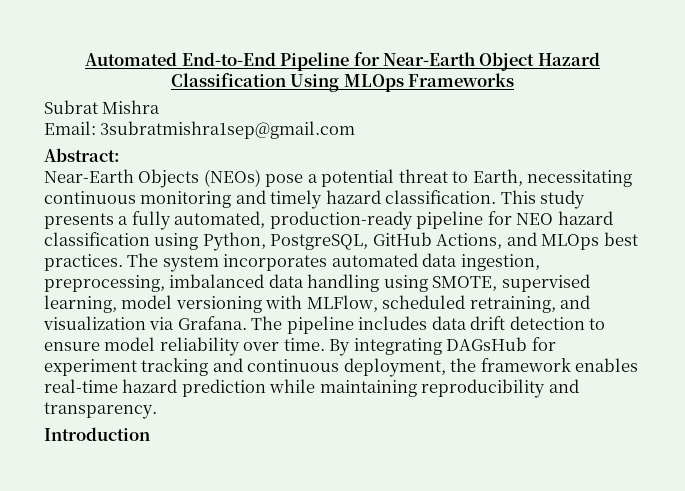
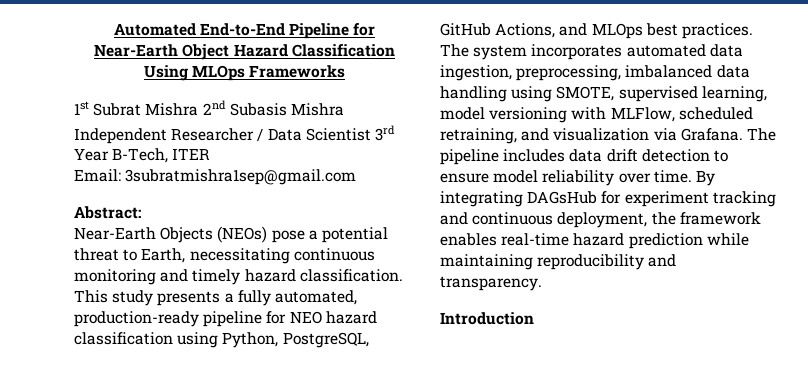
(515, 80) none -> [74,101,89,115] 1st
(161, 107) none -> [202,100,344,116] [74,125,395,144] [74,148,211,163] 2nd Subasis Mishra // Independent Researcher / Data Scientist 3rd Year B-Tech, ITER

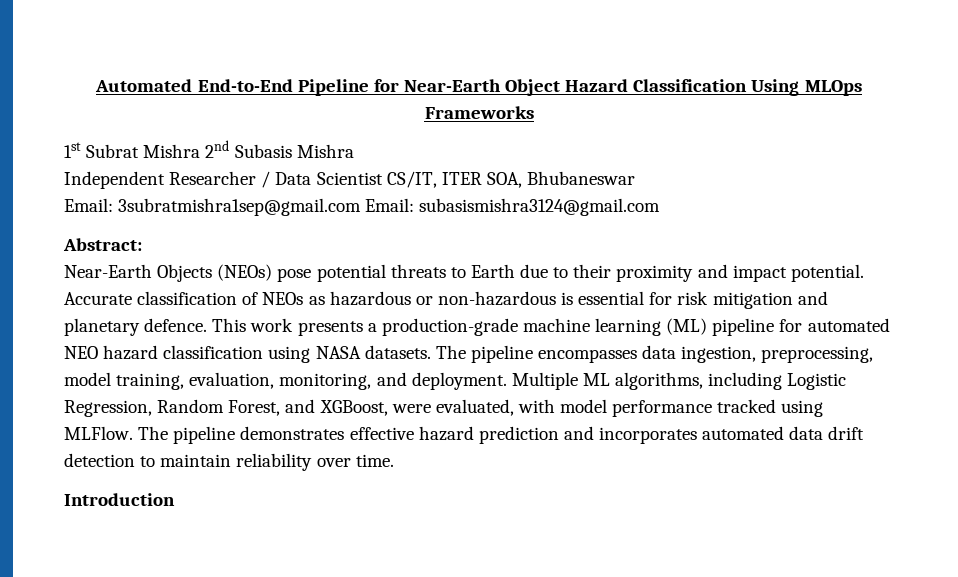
[374,125,395,141] [74,148,169,163] 3rd Year B-Tech, -> [386,171,437,188] CS/IT,
(211, 154) none -> [486,171,636,188] SOA, Bhubaneswar
(357, 177) none -> [365,198,661,216] Email: subasismishra3124@gmail.com
[308,227,388,243] [74,248,375,264] [74,269,403,285] [74,290,357,306] [74,311,199,327] a potential threat to Earth, necessitating continuous monitoring and timely hazard classification. This study presents a fully automated, production-ready -> [316,264,864,282] [64,291,828,309] [64,318,708,336] potential threats to Earth due to their proximity and impact potential. Accurate classification of NEOs as hazardous or non-hazardous is essential for risk mitigation and planetary defence. This work presents a production-grade machine learning (ML)
(287, 317) none -> [807,318,890,332] automated
[222,332,369,348] [440,23,753,39] [440,44,743,60] [440,65,750,81] [440,86,767,102] [440,107,753,123] [440,128,776,144] [440,149,566,165] Python, PostgreSQL, GitHub Actions, and MLOps best practices. The system incorporates automated data ingestion, preprocessing, imbalanced data handling using SMOTE, supervised learning, model versioning with MLFlow, scheduled retraining, and visualization via Grafana. The pipeline includes -> [315,345,874,363] [64,372,847,390] [64,399,824,417] [64,426,785,444] NASA datasets. The pipeline encompasses data ingestion, preprocessing, model training, evaluation, monitoring, and deployment. Multiple ML algorithms, including Logistic Regression, Random Forest, and XGBoost, were evaluated, with model performance tracked using MLFlow. The pipeline demonstrates effective hazard prediction and incorporates automated
[440,170,539,183] ensure model -> [160,454,232,467] maintain
[695,170,715,186] [440,191,776,207] [440,212,761,228] [440,233,749,249] [440,254,677,270] [440,276,542,291] By integrating DAGsHub for experiment tracking and continuous deployment, the framework enables real-time hazard prediction while maintaining reproducibility and transparency. -> (394, 460) none

